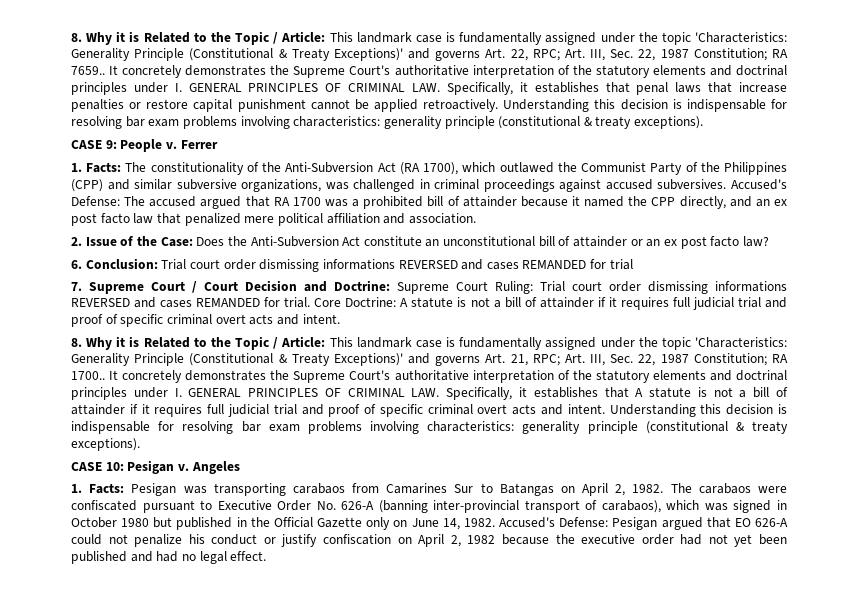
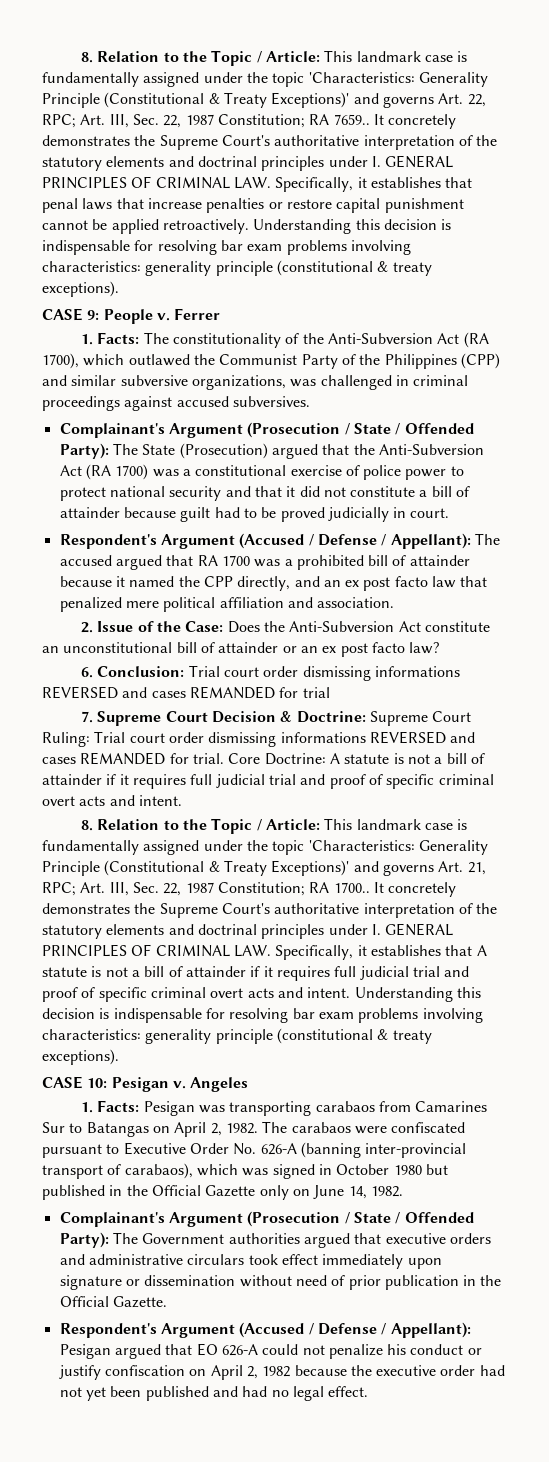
[71,31,190,45] 8. Why it is Related -> [81,51,160,63] 8. Relation
[731,179,788,190] [71,196,120,206] Accused's Defense: -> [59,422,474,438] [59,443,484,459] [59,464,464,480] [59,486,471,501] [59,507,450,522] [59,533,471,549] // Complainant's Argument (Prosecution / State / Offended Party): The State (Prosecution) argued that the Anti-Subversion Act (RA 1700) was a constitutional exercise of police power to protect national security and that it did not constitute a bill of attainder because guilt had to be proved judicially in court. // Respondent's Argument (Accused / Defense / Appellant):
[192,280,327,293] / Court Decision and -> [211,711,293,723] Decision &
[86,336,190,350] Why it is Related -> [97,819,160,830] Relation
[499,517,609,528] Accused's Defense: -> [59,1211,474,1227] [59,1232,491,1248] [59,1254,442,1269] [59,1275,502,1290] [59,1296,167,1308] [59,1322,471,1338] // Complainant's Argument (Prosecution / State / Offended Party): The Government authorities argued that executive orders and administrative circulars took effect immediately upon signature or dissemination without need of prior publication in the Official Gazette. // Respondent's Argument (Accused / Defense / Appellant):

